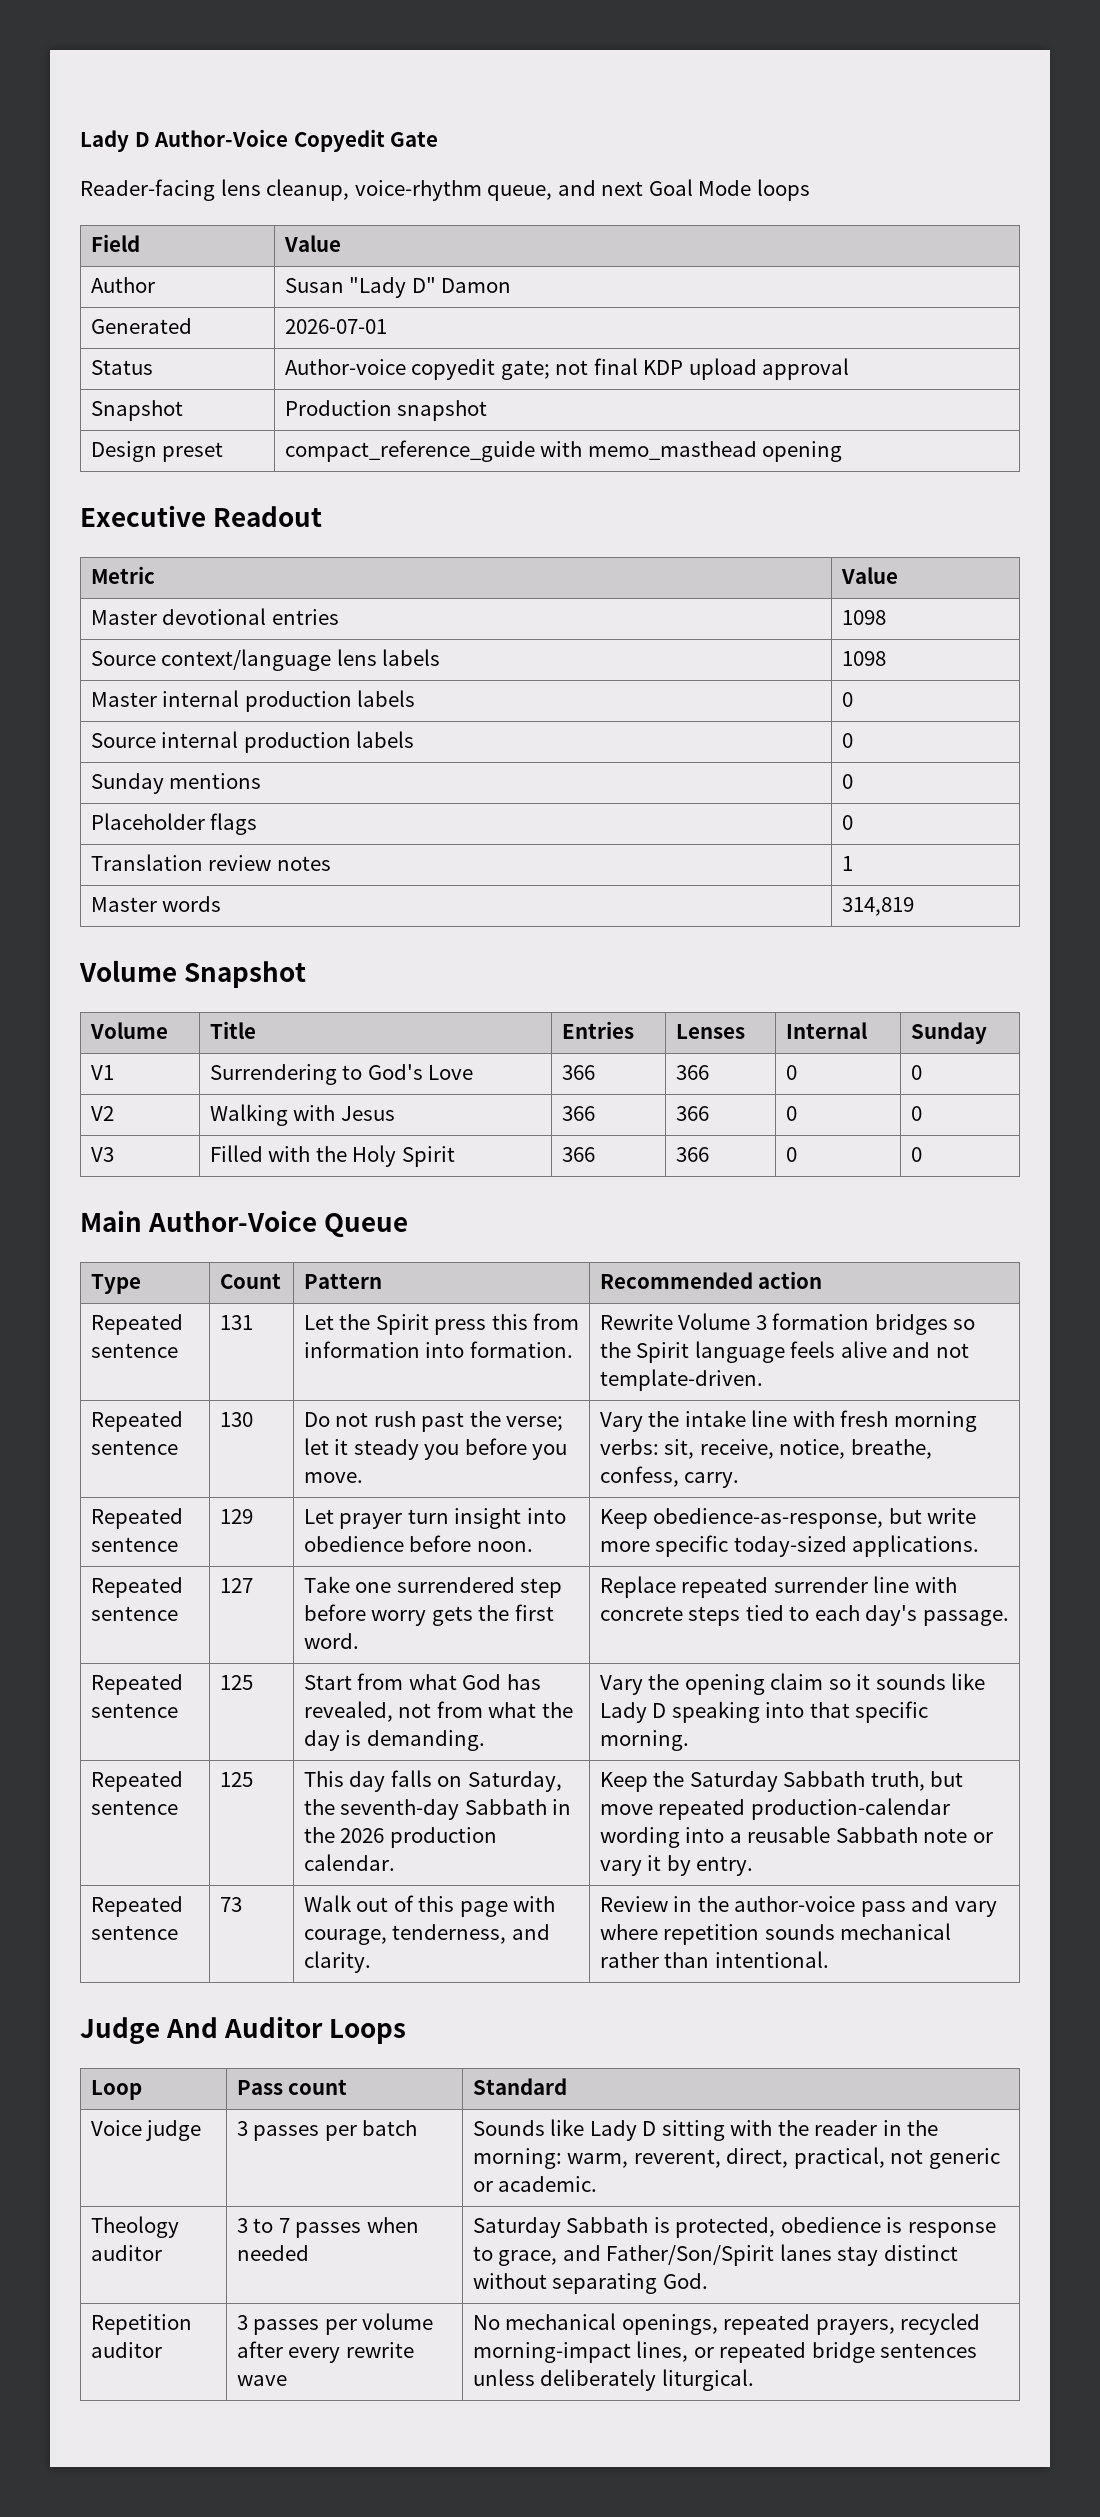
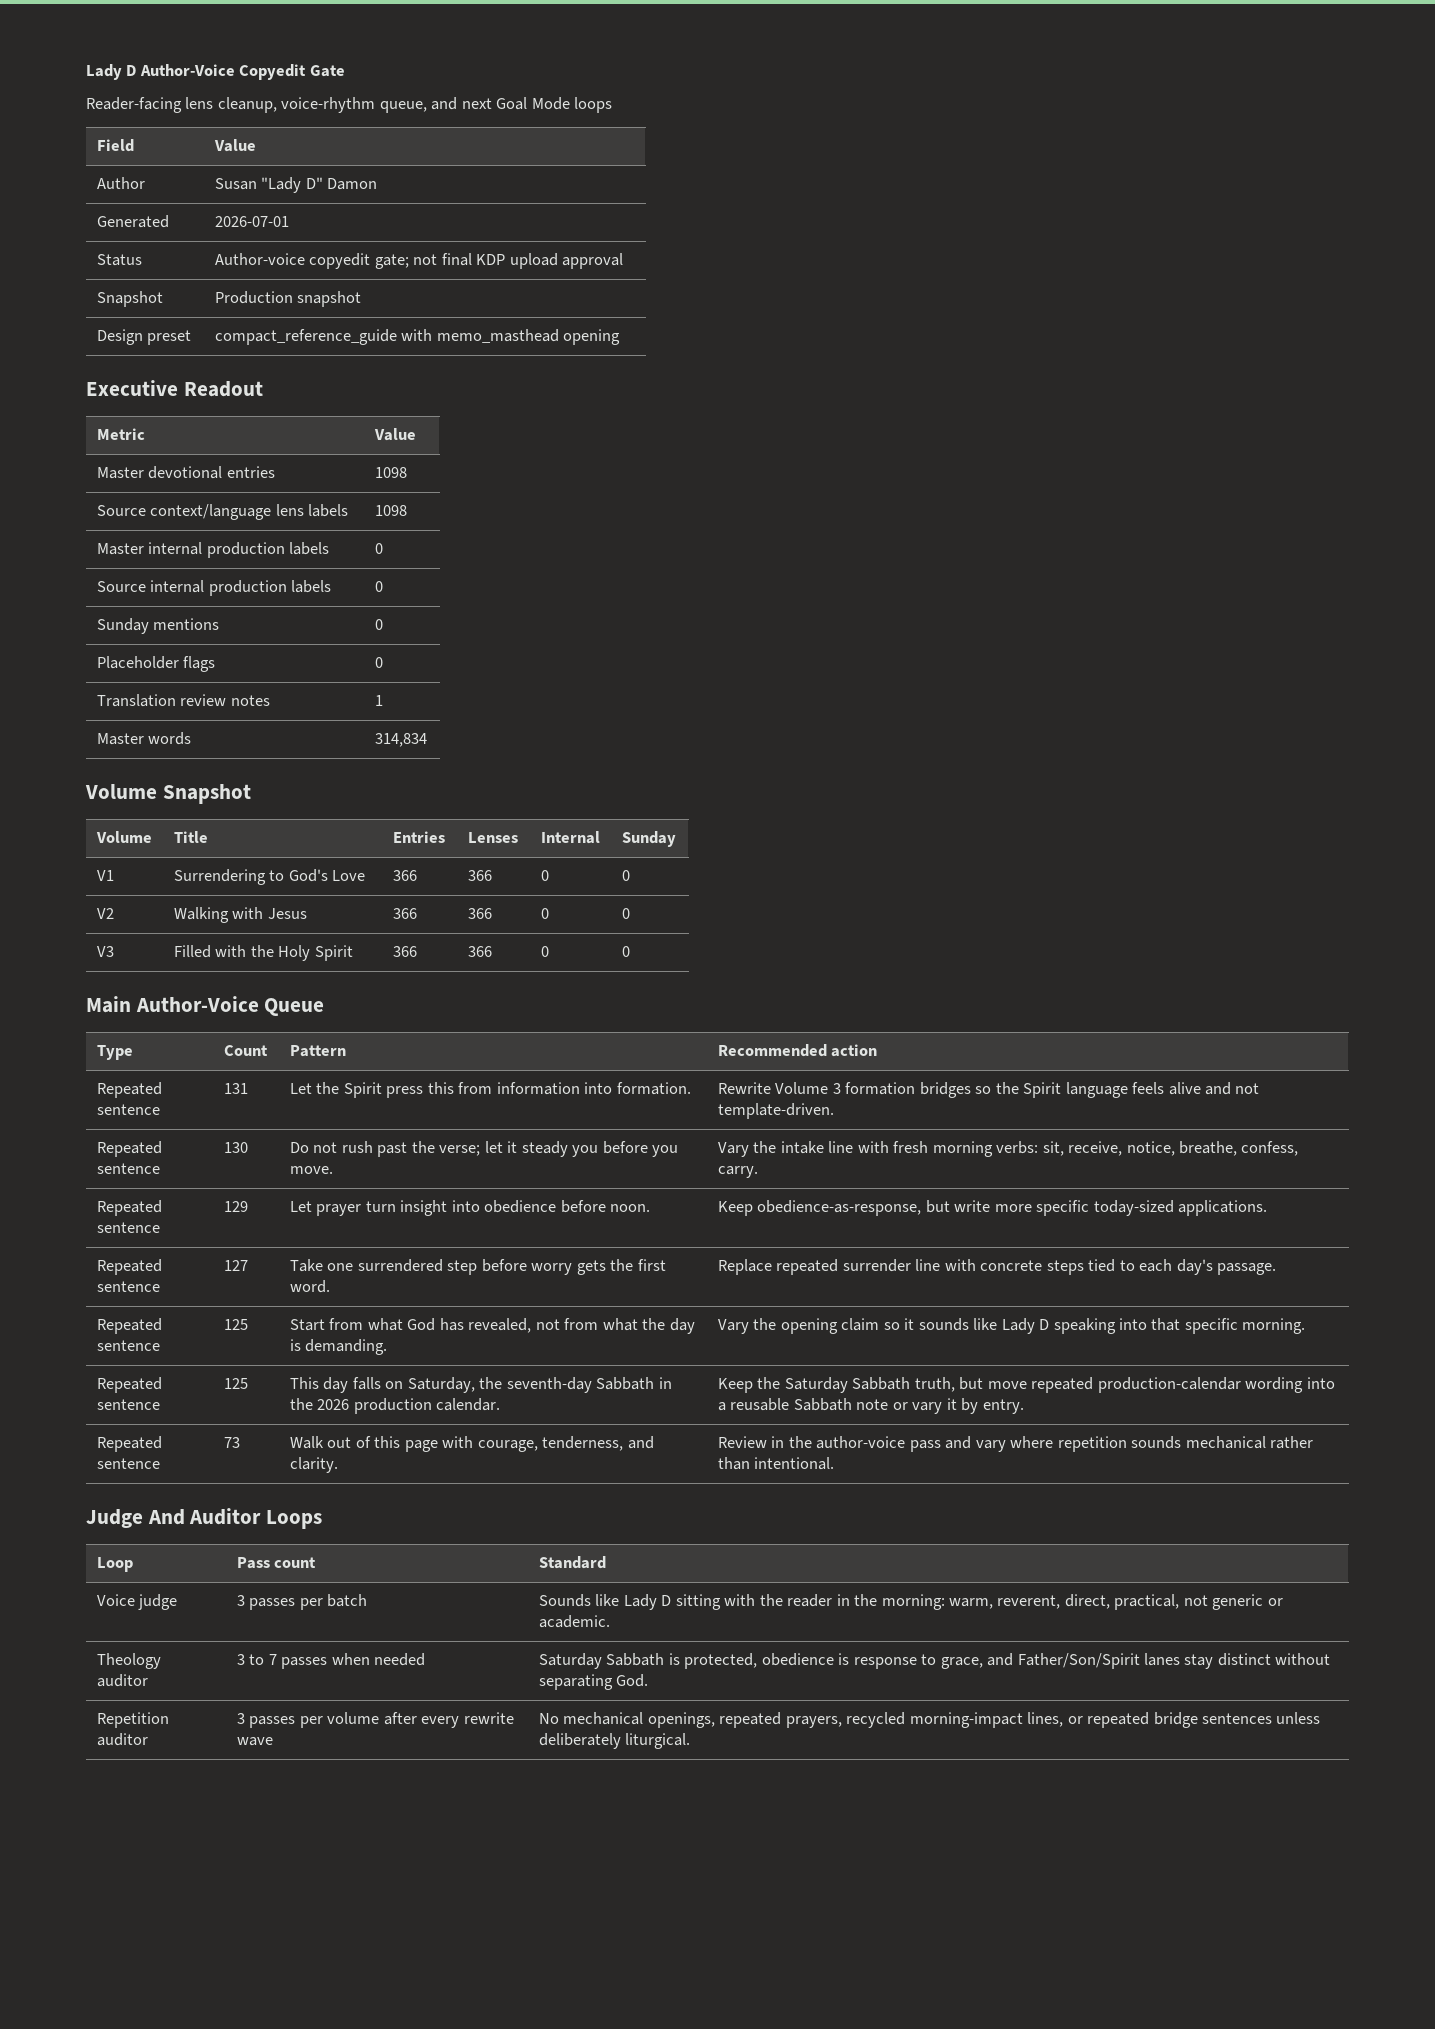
[841,897,914,916] 314,819 -> [374,733,427,747] 314,834

